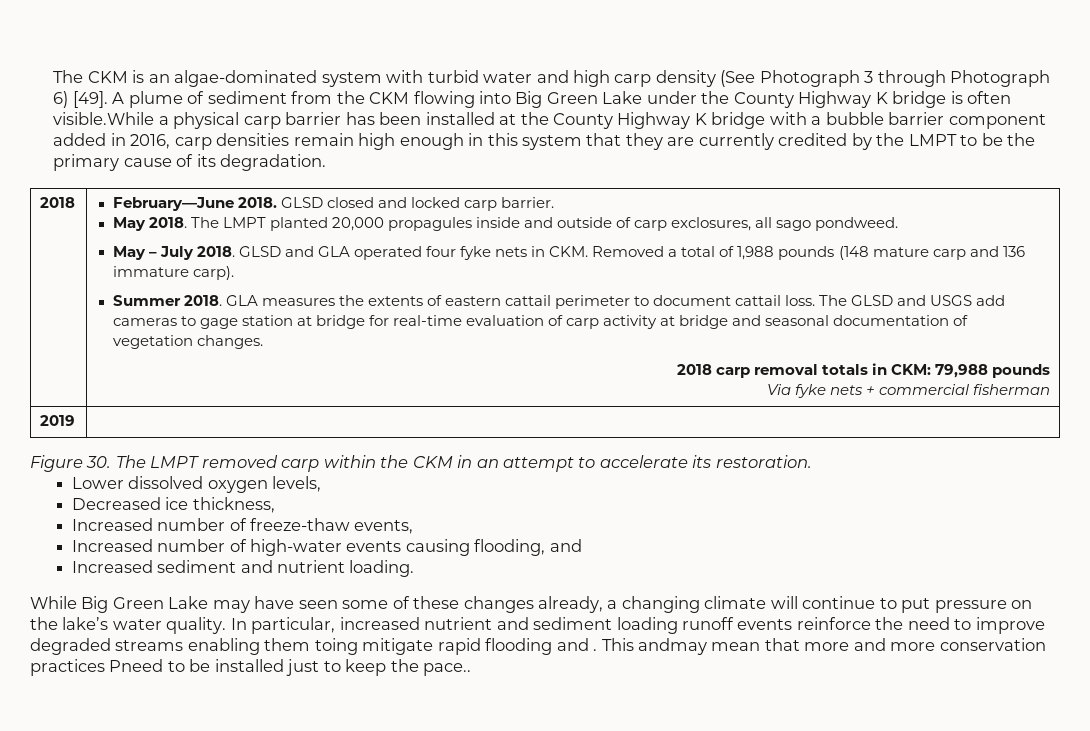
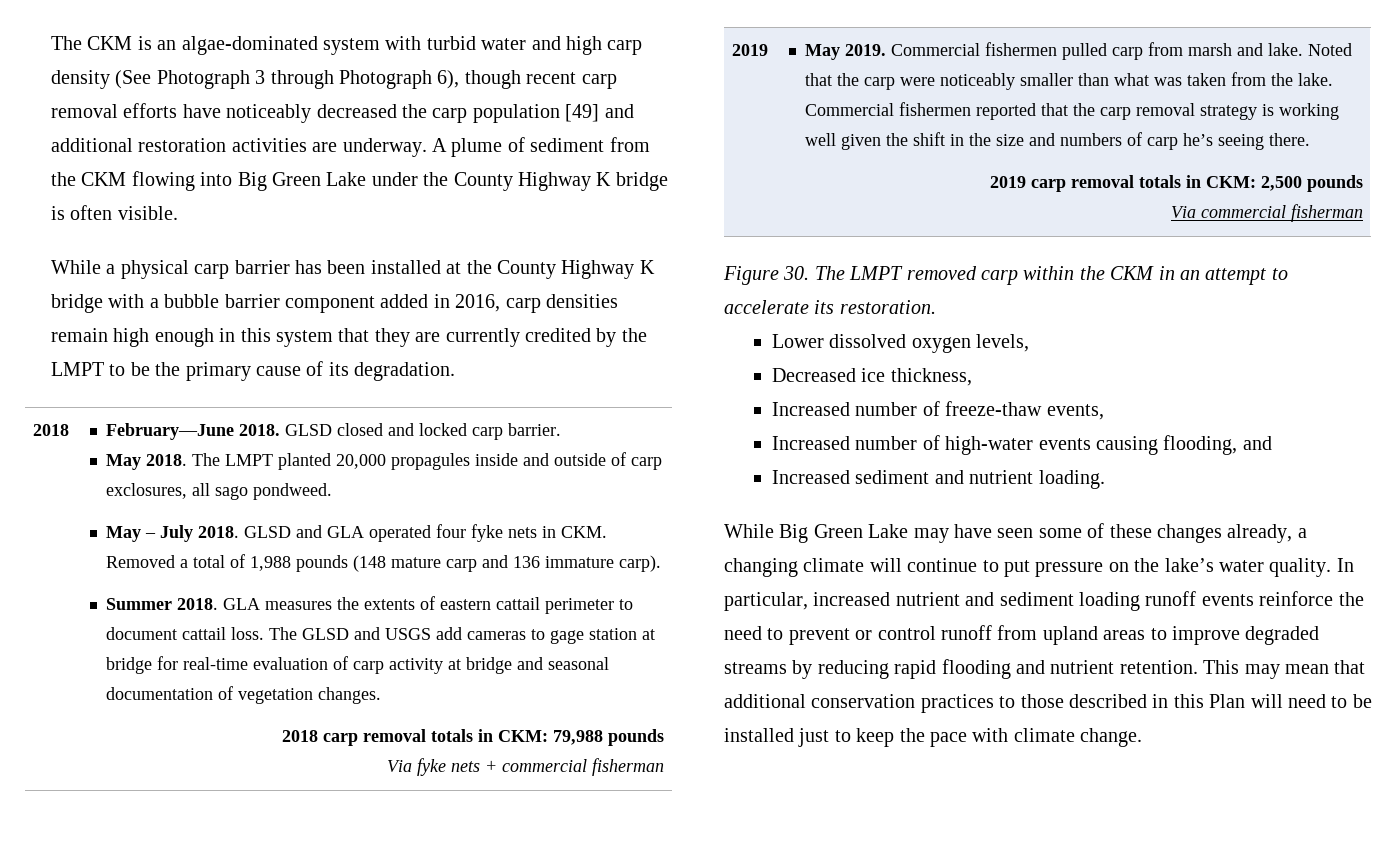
[53,91,108,108] 6) [49]. -> [437,70,617,89] [51,103,634,123] [51,138,427,157] 6), though recent carp removal efforts have noticeably decreased the carp population [49] and additional restoration activities are underway.
[53,112,155,125] visible.While -> [117,206,178,220] [51,260,102,274] visible. // While
(76, 420) none -> [804,42,1352,60] [804,72,1333,90] [804,102,1339,120] [804,132,1310,150] [989,175,1363,192] [1170,204,1363,222] May 2019. Commercial fishermen pulled carp from marsh and lake. Noted that the carp were noticeably smaller than what was taken from the lake. Commercial fishermen reported that the carp removal strategy is working well given the shift in the size and numbers of carp he’s seeing there. // 2019 carp removal totals in CKM: 2,500 pounds // Via commercial fisherman
[975,617,1045,634] [30,638,1046,655] [30,659,164,676] improve degraded streams enabling them toing mitigate rapid flooding and . This andmay mean that more and more conservation practices Pneed -> [788,625,1320,645] [724,659,1366,679] [724,694,1326,713] prevent or control runoff from upland areas to improve degraded streams by reducing rapid flooding and nutrient retention. This may mean that additional conservation practices to those described in this Plan will need
[423,663,472,676] pace.. -> [930,728,1143,747] pace with climate change.

